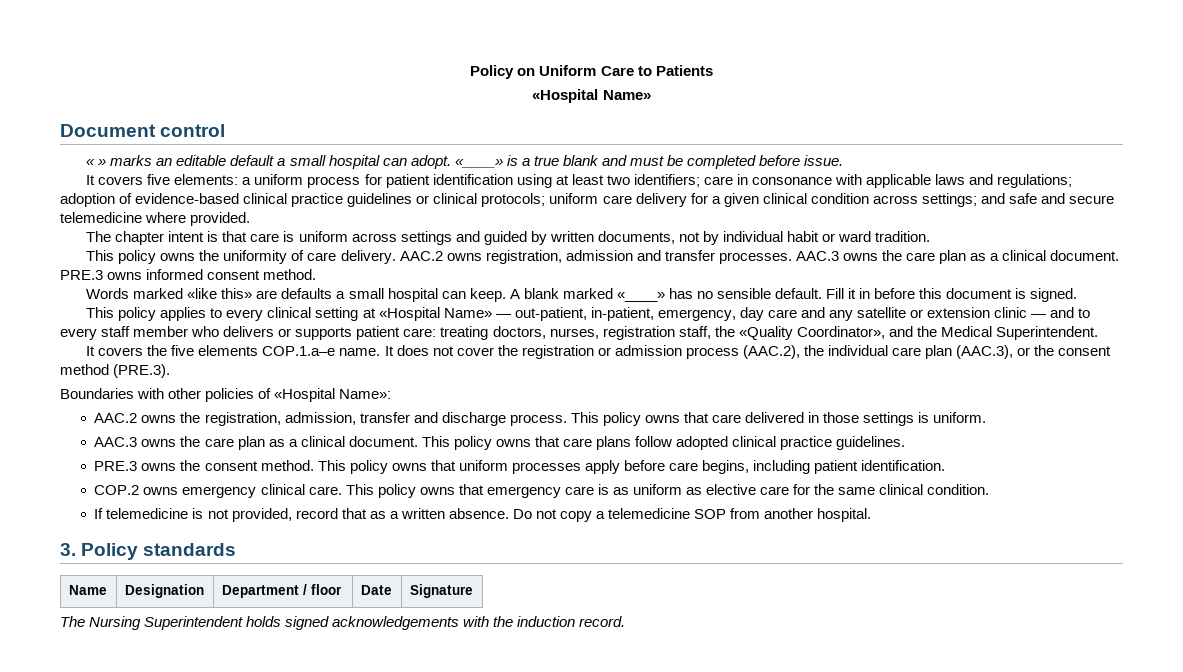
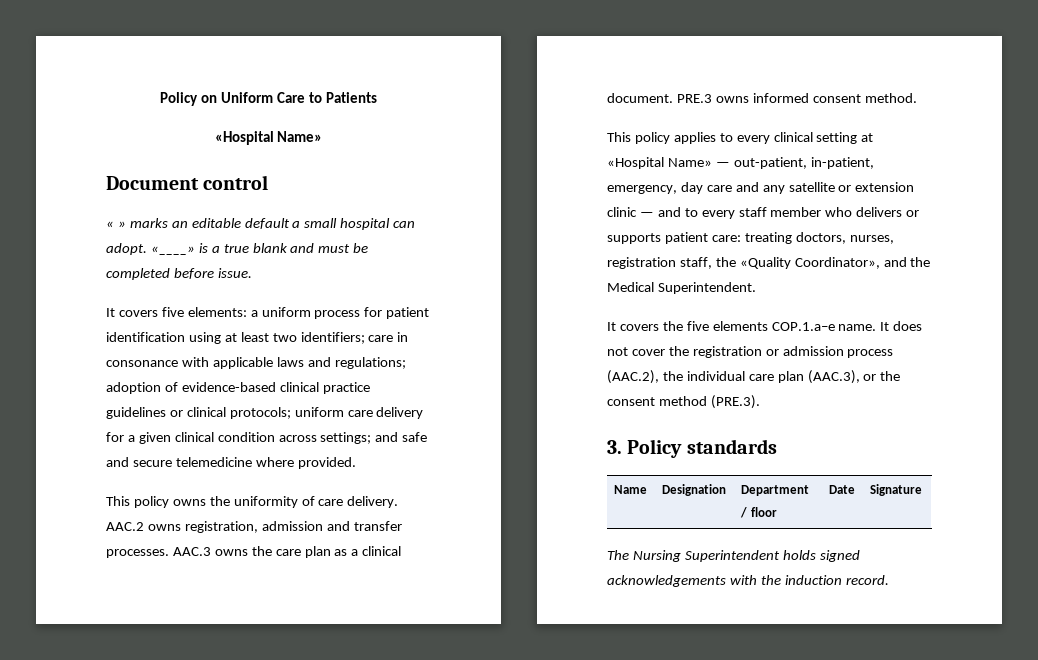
[86,231,931,245] // The chapter intent is that care is uniform across settings and guided by written documents, not by individual habit or ward tradition. -> (356, 463) none
[86,288,1078,302] // Words marked «like this» are defaults a small hospital can keep. A blank marked «____» has no sensible default. Fill it in before this document is signed. -> (917, 98) none
[60,388,392,402] [94,412,987,426] [94,436,906,450] [94,460,946,474] [94,484,990,498] [94,508,872,522] // Boundaries with other policies of «Hospital Name»: // AAC.2 owns the registration, admission, transfer and discharge process. This policy owns that care delivered in those settings is uniform. // AAC.3 owns the care plan as a clinical document. This policy owns that care plans follow adopted clinical practice guidelines. // PRE.3 owns the consent method. This policy owns that uniform processes apply before care begins, including patient identification. // COP.2 owns emergency clinical care. This policy owns that emergency care is as uniform as elective care for the same clinical condition. // If telemedicine is not provided, record that as a written absence. Do not copy a telemedicine SOP from another hospital. -> (760, 402) none

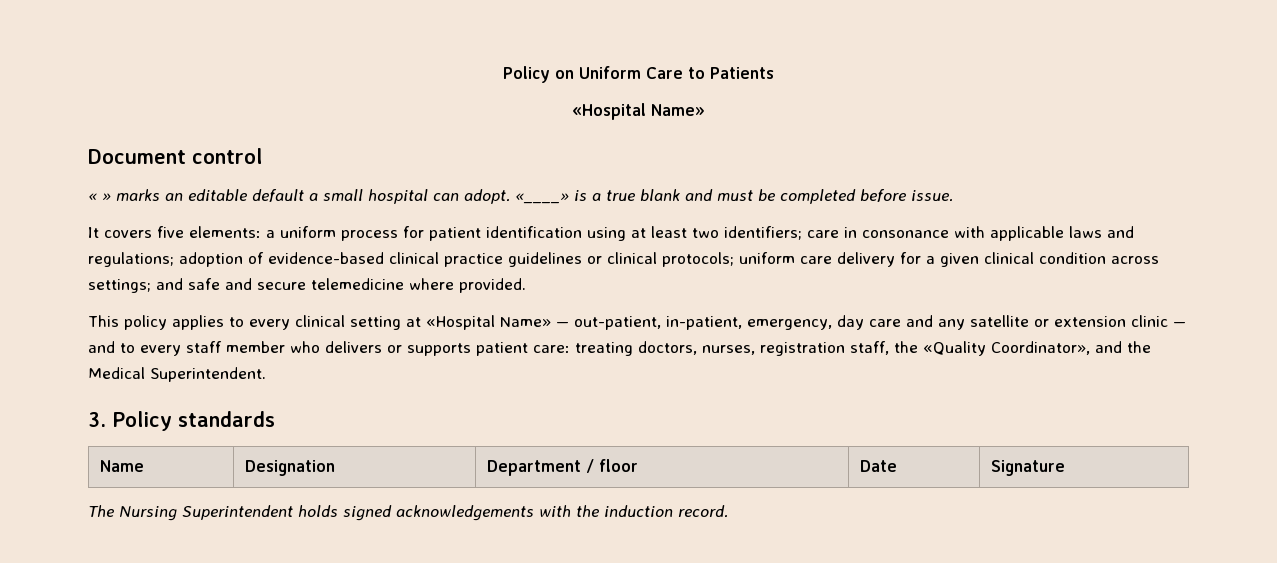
[106,496,399,508] [106,521,402,533] [106,546,402,558] [607,93,917,103] // This policy owns the uniformity of care delivery. AAC.2 owns registration, admission and transfer processes. AAC.3 owns the care plan as a clinical document. PRE.3 owns informed consent method. -> (526, 285) none
[607,321,923,331] [607,346,894,358] [607,370,901,384] [607,395,760,409] // It covers the five elements COP.1.a–e name. It does not cover the registration or admission process (AAC.2), the individual care plan (AAC.3), or the consent method (PRE.3). -> (266, 374) none

